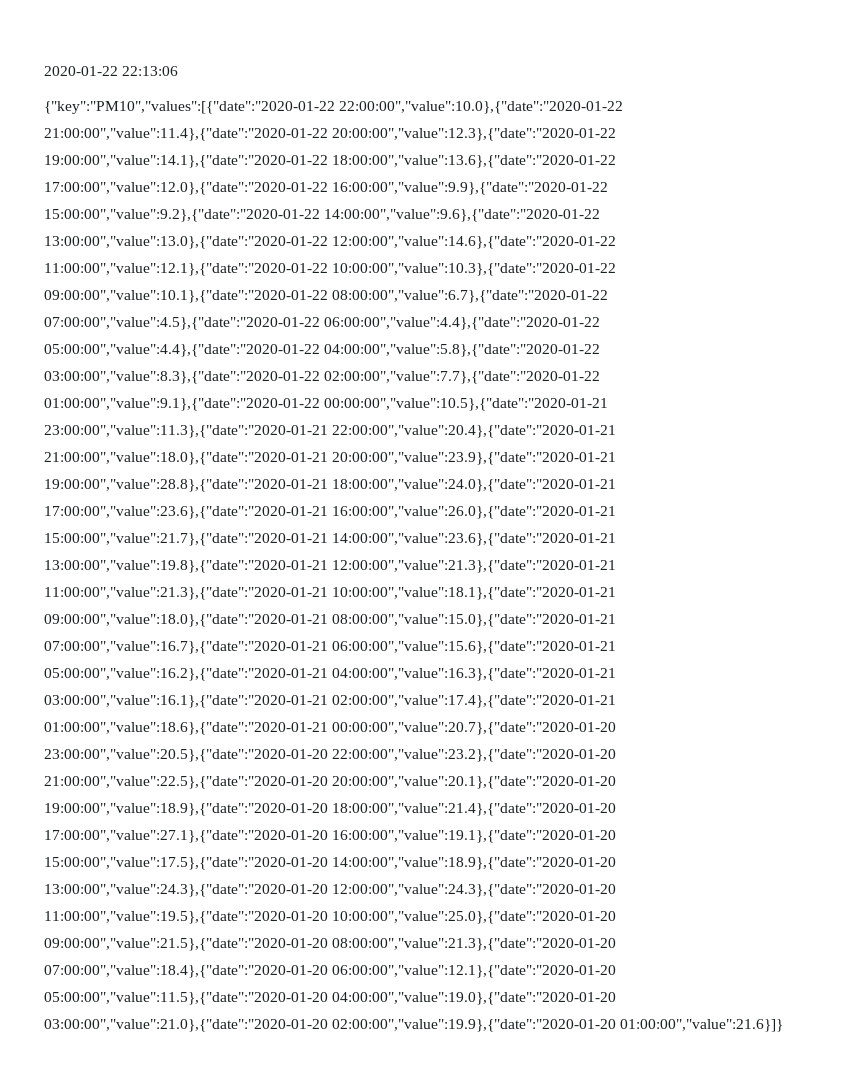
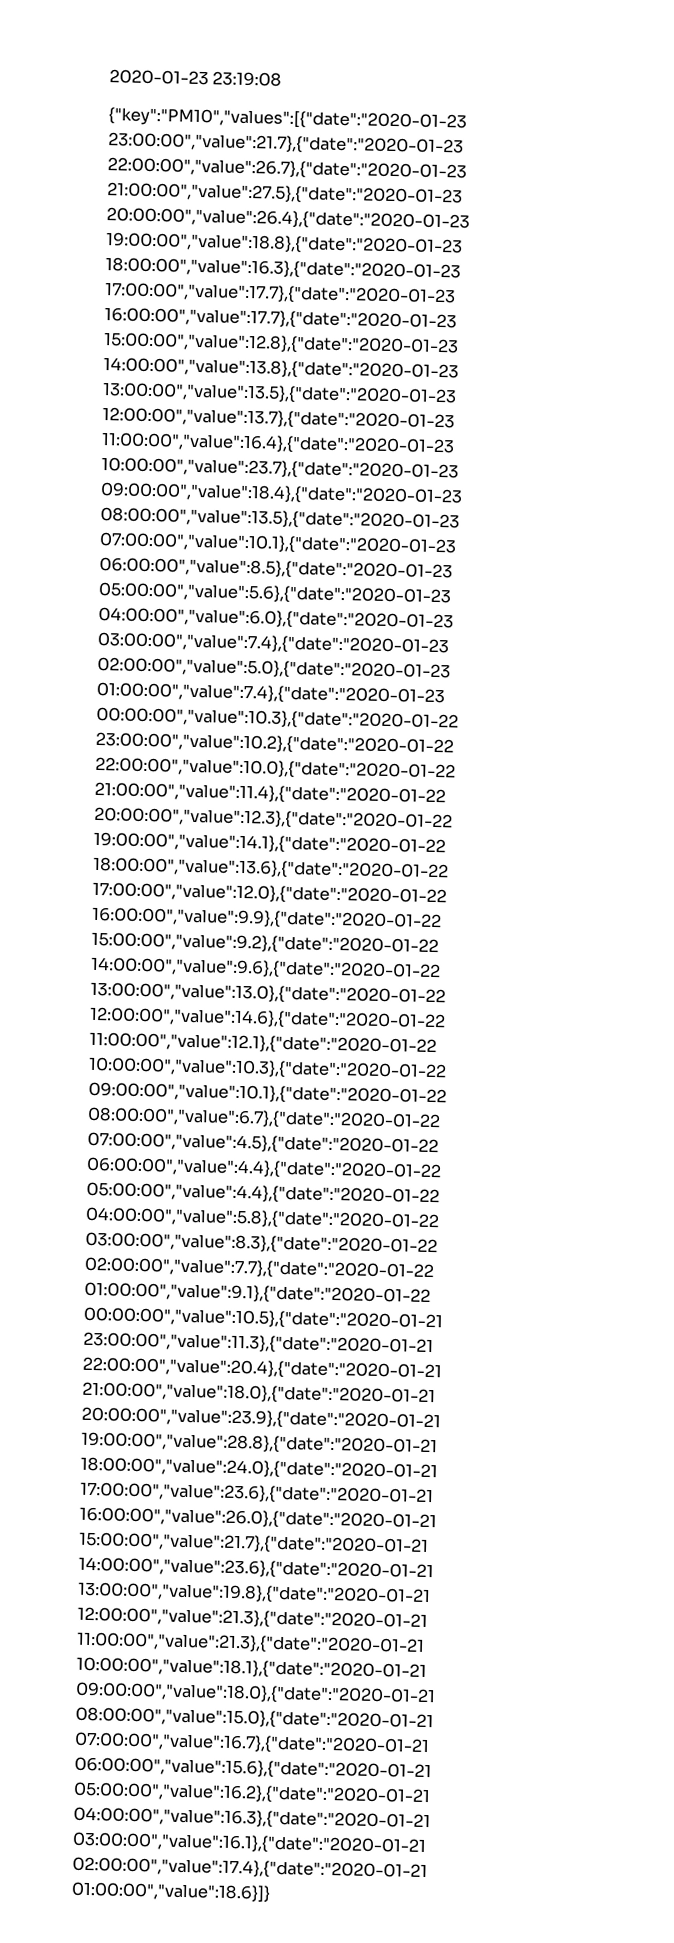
[44,66,179,76] [44,101,335,114] 2020-01-22 22:13:06 // {"key":"PM10","values":[{"date":"2020-01-22 -> [109,69,283,87] [108,107,467,132] [108,132,464,157] [107,157,467,182] [106,182,463,207] [106,207,470,232] [105,232,463,257] [105,257,461,282] [104,282,456,307] [104,307,457,332] [103,332,459,357] [103,357,459,382] [102,382,457,407] [102,407,455,432] [101,432,455,457] [101,457,459,482] [100,481,463,507] [100,506,460,532] [99,531,456,557] [99,556,453,582] [98,581,451,607] [98,606,454,632] [97,631,449,657] [97,656,451,682] [96,681,445,707] [96,706,459,732] [95,731,454,757] 2020-01-23 23:19:08 // {"key":"PM10","values":[{"date":"2020-01-23 23:00:00","value":21.7},{"date":"2020-01-23 22:00:00","value":26.7},{"date":"2020-01-23 21:00:00","value":27.5},{"date":"2020-01-23 20:00:00","value":26.4},{"date":"2020-01-23 19:00:00","value":18.8},{"date":"2020-01-23 18:00:00","value":16.3},{"date":"2020-01-23 17:00:00","value":17.7},{"date":"2020-01-23 16:00:00","value":17.7},{"date":"2020-01-23 15:00:00","value":12.8},{"date":"2020-01-23 14:00:00","value":13.8},{"date":"2020-01-23 13:00:00","value":13.5},{"date":"2020-01-23 12:00:00","value":13.7},{"date":"2020-01-23 11:00:00","value":16.4},{"date":"2020-01-23 10:00:00","value":23.7},{"date":"2020-01-23 09:00:00","value":18.4},{"date":"2020-01-23 08:00:00","value":13.5},{"date":"2020-01-23 07:00:00","value":10.1},{"date":"2020-01-23 06:00:00","value":8.5},{"date":"2020-01-23 05:00:00","value":5.6},{"date":"2020-01-23 04:00:00","value":6.0},{"date":"2020-01-23 03:00:00","value":7.4},{"date":"2020-01-23 02:00:00","value":5.0},{"date":"2020-01-23 01:00:00","value":7.4},{"date":"2020-01-23 00:00:00","value":10.3},{"date":"2020-01-22 23:00:00","value":10.2},{"date":"2020-01-22
[44,722,617,735] [44,749,617,762] [44,776,617,789] [44,803,617,816] [44,830,617,843] [44,857,617,870] [44,884,617,897] [44,911,617,924] [44,938,617,951] [44,965,617,978] [44,992,617,1005] [44,1019,784,1032] 01:00:00","value":18.6},{"date":"2020-01-21 00:00:00","value":20.7},{"date":"2020-01-20 23:00:00","value":20.5},{"date":"2020-01-20 22:00:00","value":23.2},{"date":"2020-01-20 21:00:00","value":22.5},{"date":"2020-01-20 20:00:00","value":20.1},{"date":"2020-01-20 19:00:00","value":18.9},{"date":"2020-01-20 18:00:00","value":21.4},{"date":"2020-01-20 17:00:00","value":27.1},{"date":"2020-01-20 16:00:00","value":19.1},{"date":"2020-01-20 15:00:00","value":17.5},{"date":"2020-01-20 14:00:00","value":18.9},{"date":"2020-01-20 13:00:00","value":24.3},{"date":"2020-01-20 12:00:00","value":24.3},{"date":"2020-01-20 11:00:00","value":19.5},{"date":"2020-01-20 10:00:00","value":25.0},{"date":"2020-01-20 09:00:00","value":21.5},{"date":"2020-01-20 08:00:00","value":21.3},{"date":"2020-01-20 07:00:00","value":18.4},{"date":"2020-01-20 06:00:00","value":12.1},{"date":"2020-01-20 05:00:00","value":11.5},{"date":"2020-01-20 04:00:00","value":19.0},{"date":"2020-01-20 03:00:00","value":21.0},{"date":"2020-01-20 02:00:00","value":19.9},{"date":"2020-01-20 01:00:00","value":21.6}]} -> [71,1881,270,1903] 01:00:00","value":18.6}]}

